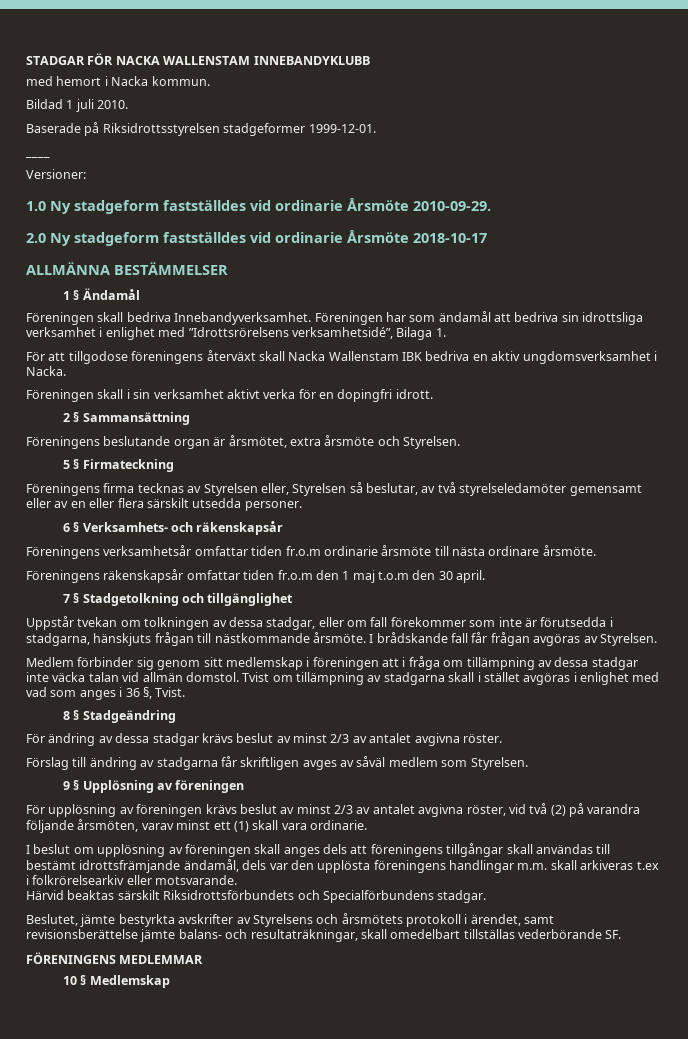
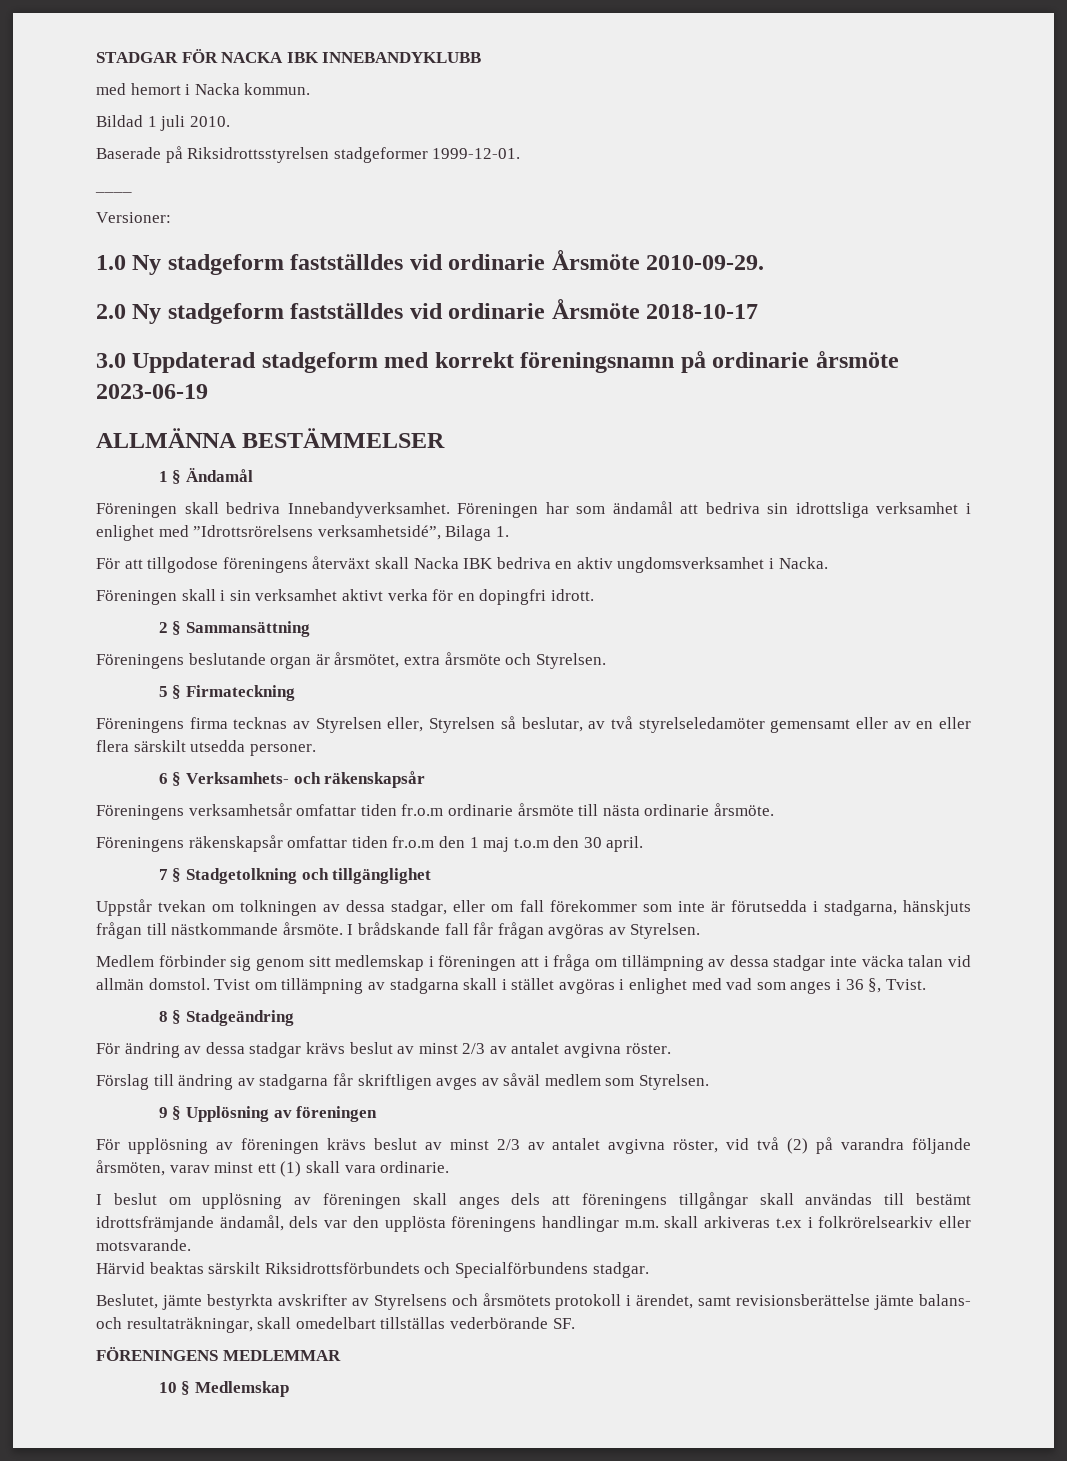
[163,56,251,65] WALLENSTAM -> [286,52,319,63] IBK
(487, 238) none -> [96,351,899,373] [96,384,208,399] // 3.0 Uppdaterad stadgeform med korrekt föreningsnamn på ordinarie årsmöte 2023-06-19
[328,351,399,361] Wallenstam -> (459, 563) none
[488,546,540,556] ordinare -> [644,804,710,816] ordinarie

